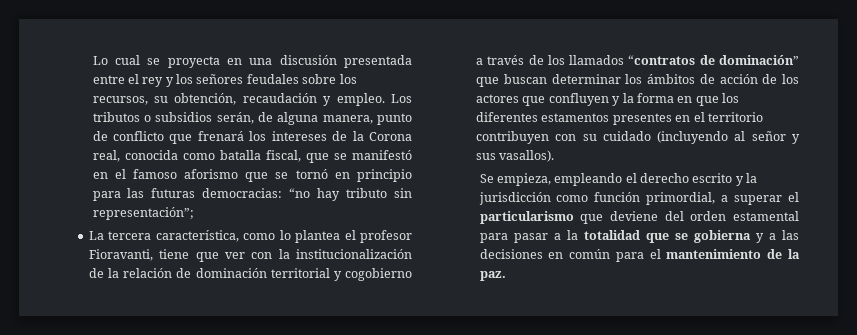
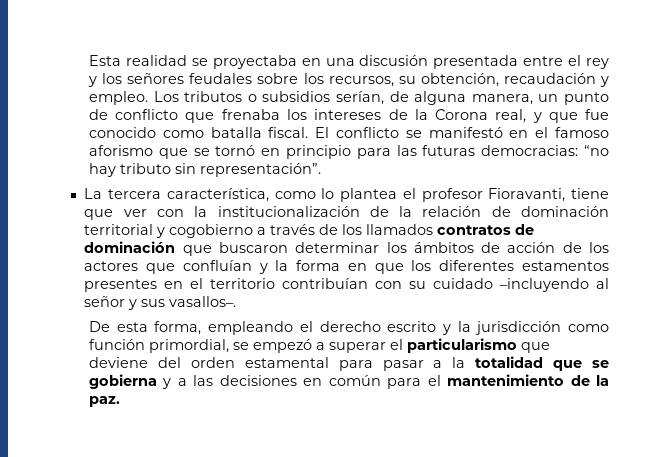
[92,55,220,68] Lo cual se proyecta -> [88,55,297,69] Esta realidad se proyectaba
[216,112,254,124] serán, -> [335,91,384,105] serían,
(373, 119) none -> [538,94,559,102] un
[197,131,244,141] frenará -> [221,109,280,120] frenaba
[124,150,329,163] conocida como batalla fiscal, que -> [532,109,609,123] [88,127,399,138] y que fue conocido como batalla fiscal. El conflicto
[92,207,194,220] representación”; -> [199,163,321,177] representación”.
[628,55,799,65] [476,74,547,87] “contratos de dominación” que buscan -> [437,224,535,235] [84,241,289,256] contratos de dominación que buscaron
[548,93,609,106] confluyen -> [182,260,252,271] confluían
[476,131,550,144] contribuyen -> [282,278,369,289] contribuían
[657,131,729,144] (incluyendo -> [500,278,590,292] –incluyendo
[499,150,555,162] [479,173,551,186] vasallos). // Se empieza, -> [169,296,237,307] [88,321,202,335] vasallos–. // De esta forma,
(716, 198) none -> [232,339,312,353] se empezó

